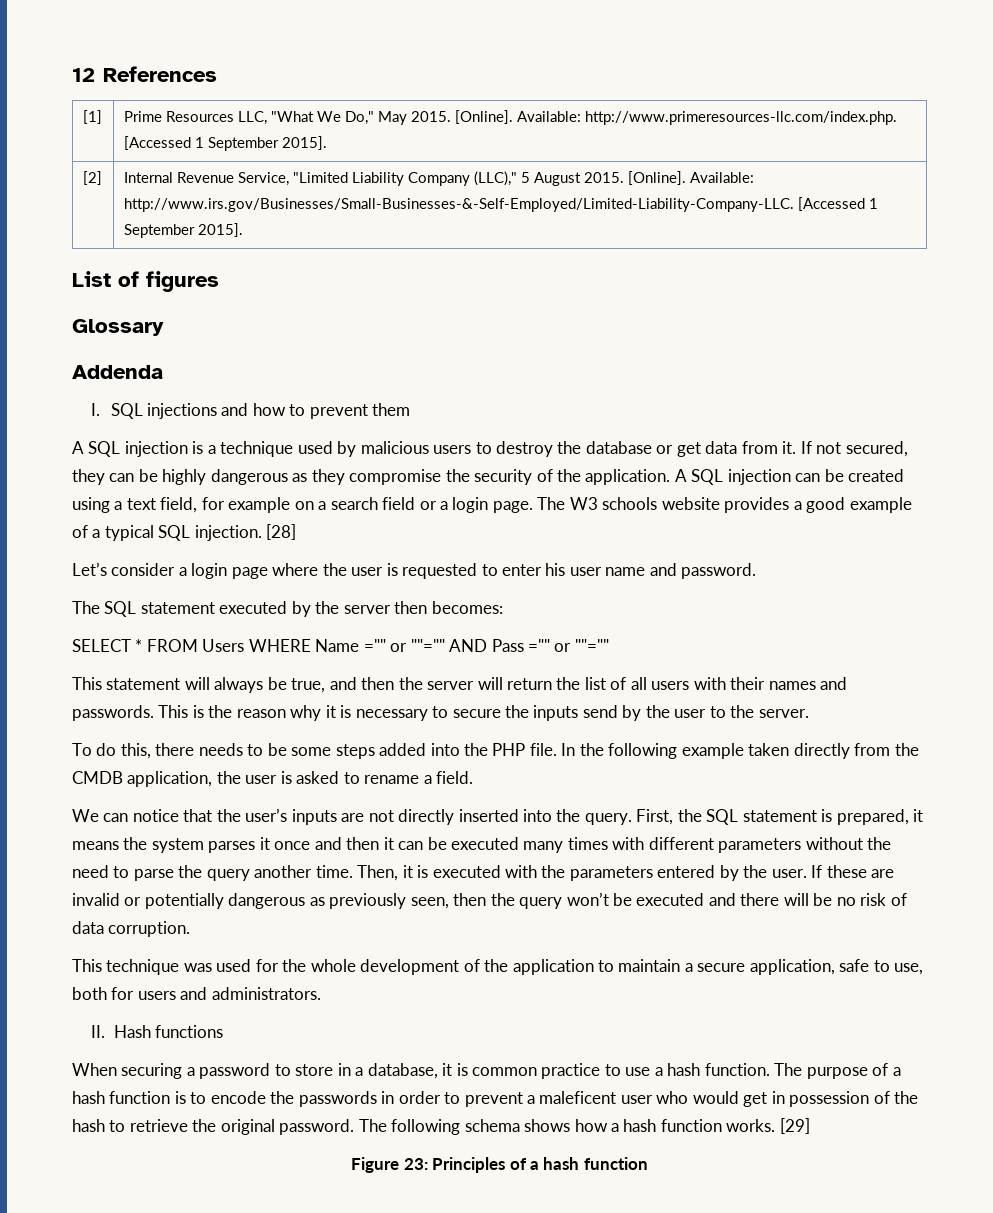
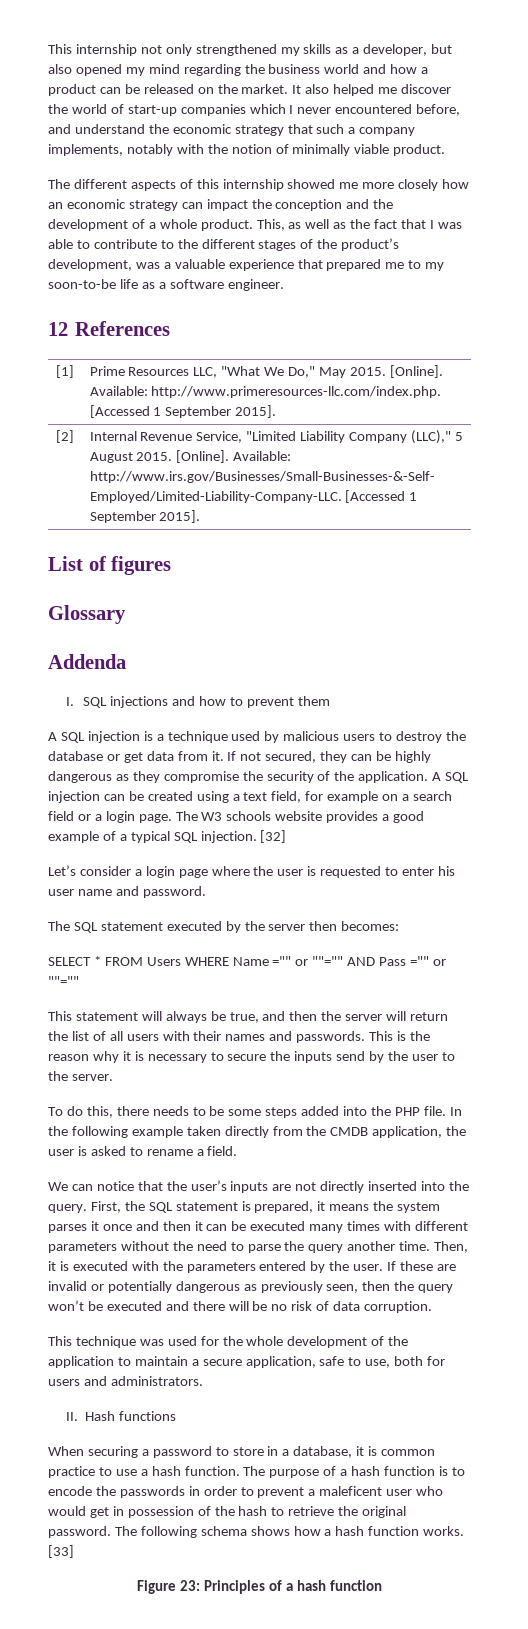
(72, 75) none -> [48,44,453,56] [48,64,429,76] [48,84,452,96] [48,104,461,116] [48,124,416,136] [48,144,446,156] [48,179,470,191] [48,199,394,211] [48,219,462,231] [48,238,400,251] [48,259,445,271] [48,279,284,291] This internship not only strengthened my skills as a developer, but also opened my mind regarding the business world and how a product can be released on the market. It also helped me discover the world of start-up companies which I never encountered before, and understand the economic strategy that such a company implements, notably with the notion of minimally viable product. // The different aspects of this internship showed me more closely how an economic strategy can impact the conception and the development of a whole product. This, as well as the fact that I was able to contribute to the different stages of the product’s development, was a valuable experience that prepared me to my soon-to-be life as a software engineer. //
[266,524,297,540] [28] -> [260,830,287,843] [32]
[779,1118,810,1134] [29] -> [48,1545,74,1558] [33]

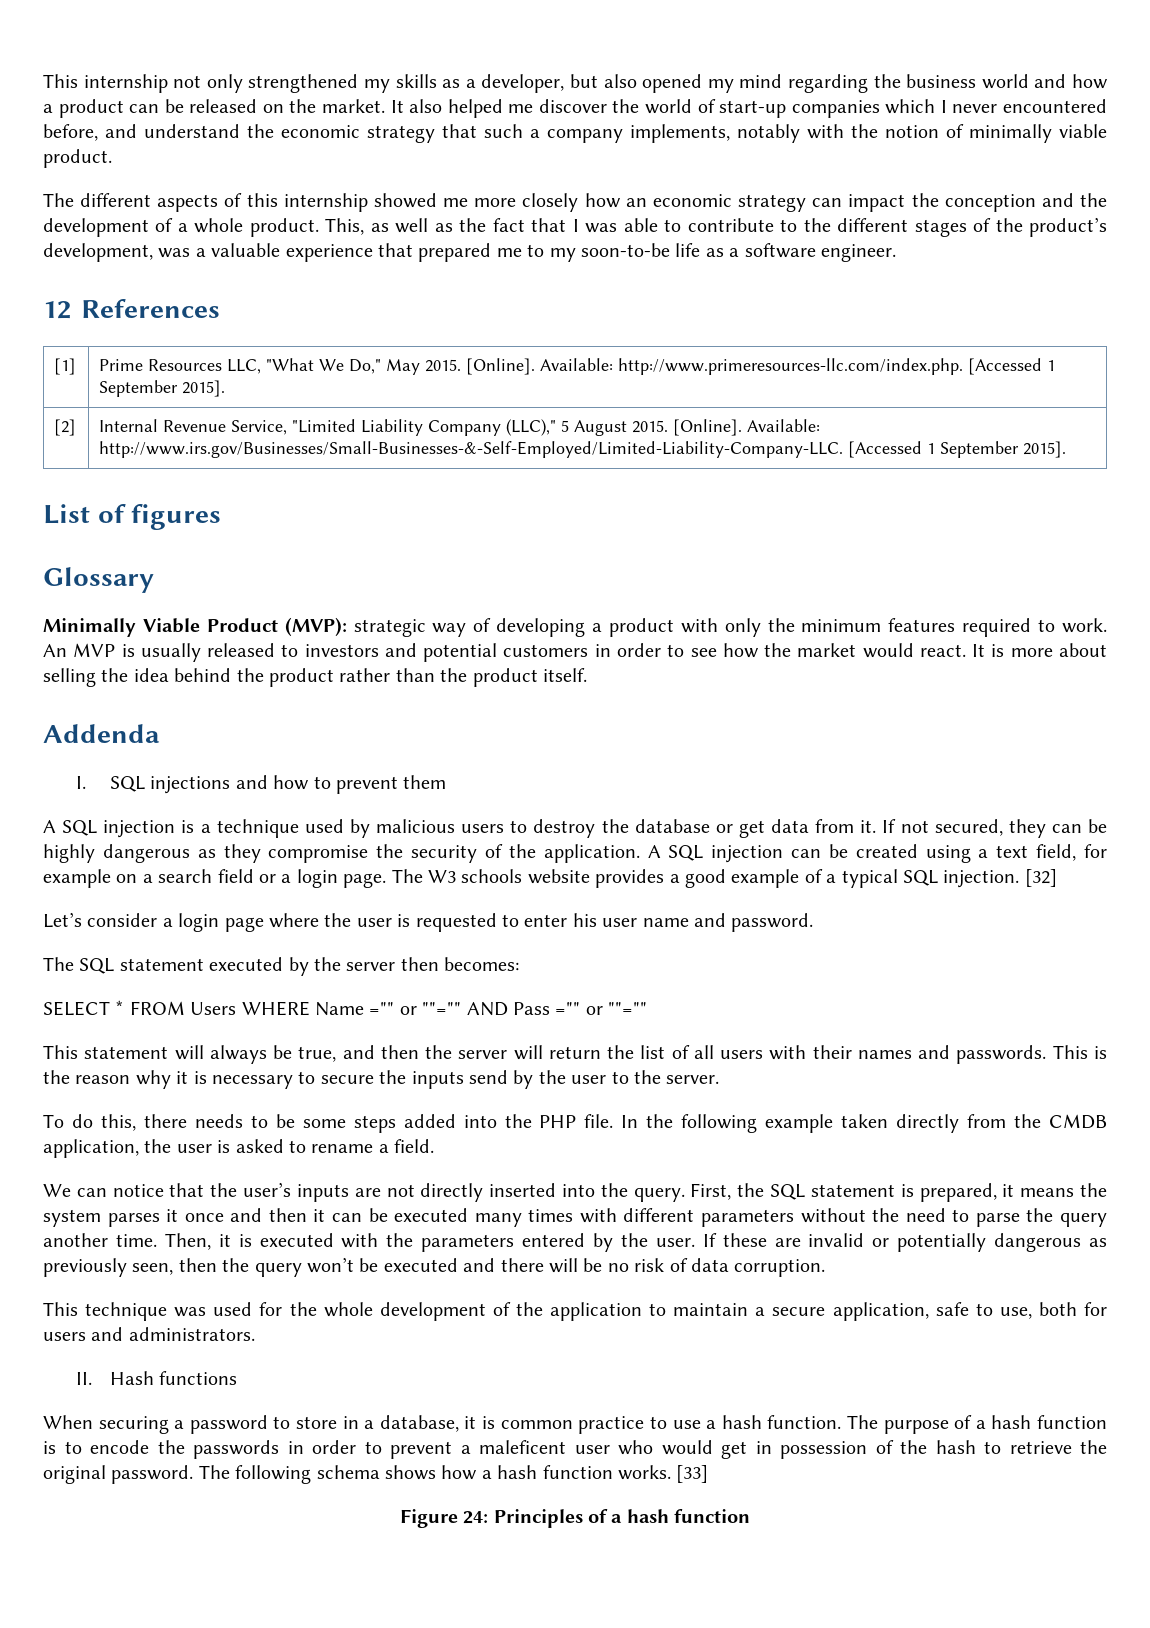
(126, 614) none -> [43,617,1107,637] [43,643,1107,662] [43,668,587,687] // Minimally Viable Product (MVP): strategic way of developing a product with only the minimum features required to work. An MVP is usually released to investors and potential customers in order to see how the market would react. It is more about selling the idea behind the product rather than the product itself.
[180,1580,201,1591] 23: -> [463,1511,489,1524] 24:

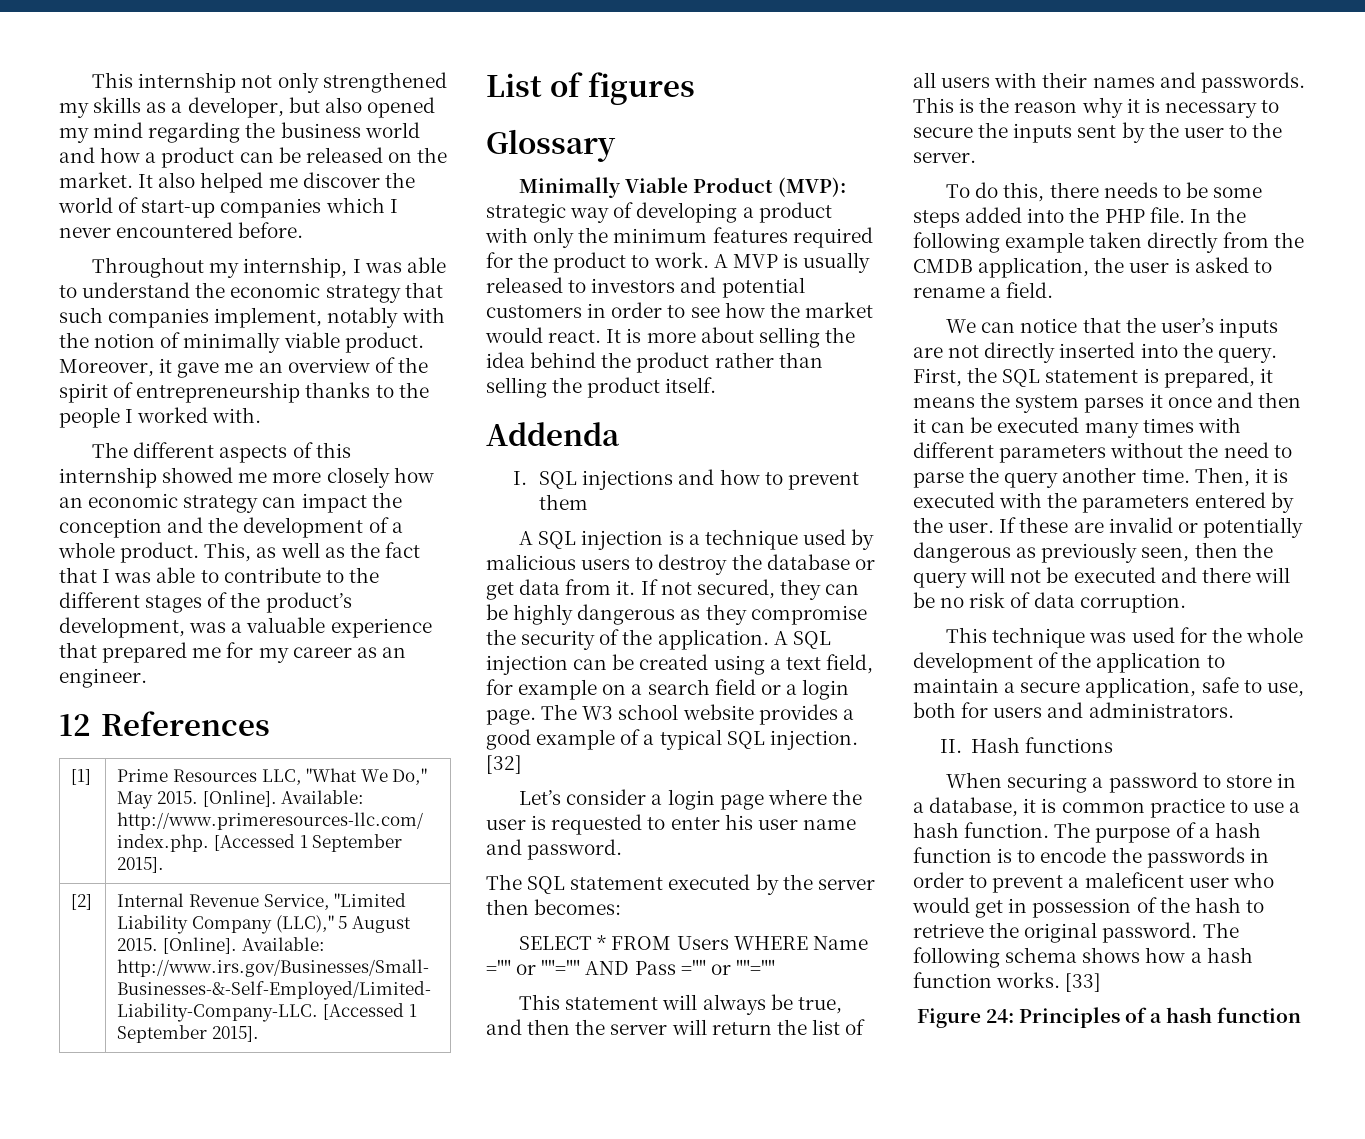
[43,124,137,141] before, and -> [238,222,304,238] [92,257,446,278] [59,285,77,298] before. // Throughout my internship, I was able to
[530,124,730,143] a company implements, -> [108,307,323,328] companies implement,
(112, 158) none -> [59,357,428,378] [59,382,429,403] [59,407,262,428] Moreover, it gave me an overview of the spirit of entrepreneurship thanks to the people I worked with.
[527,243,816,262] to my soon-to-be life as a software -> [226,642,406,663] for my career as an
(1032, 627) none -> [486,252,627,273] for the product
[43,644,67,657] An -> [713,254,728,268] A
(435, 675) none -> [486,377,547,398] selling
[461,869,523,883] schools -> [618,704,679,720] school
[468,1070,508,1084] send -> [1077,125,1117,138] sent
[307,1257,354,1273] won’t -> [970,567,1042,583] will not

